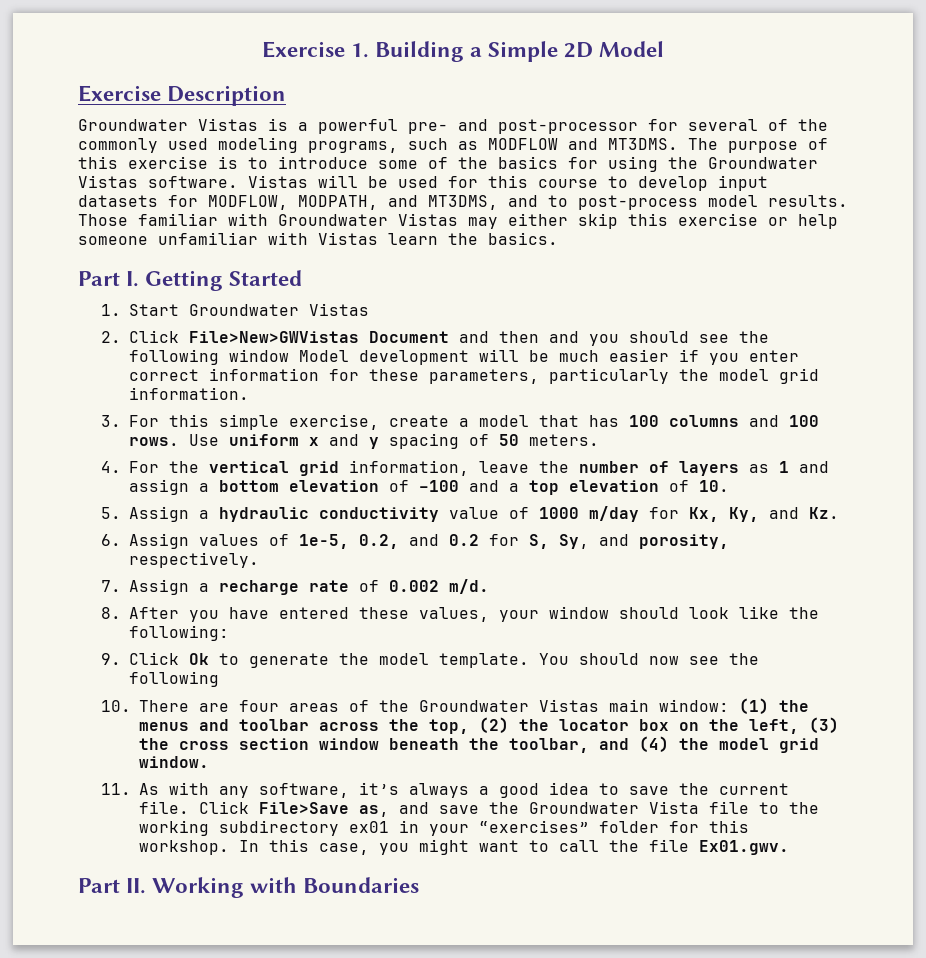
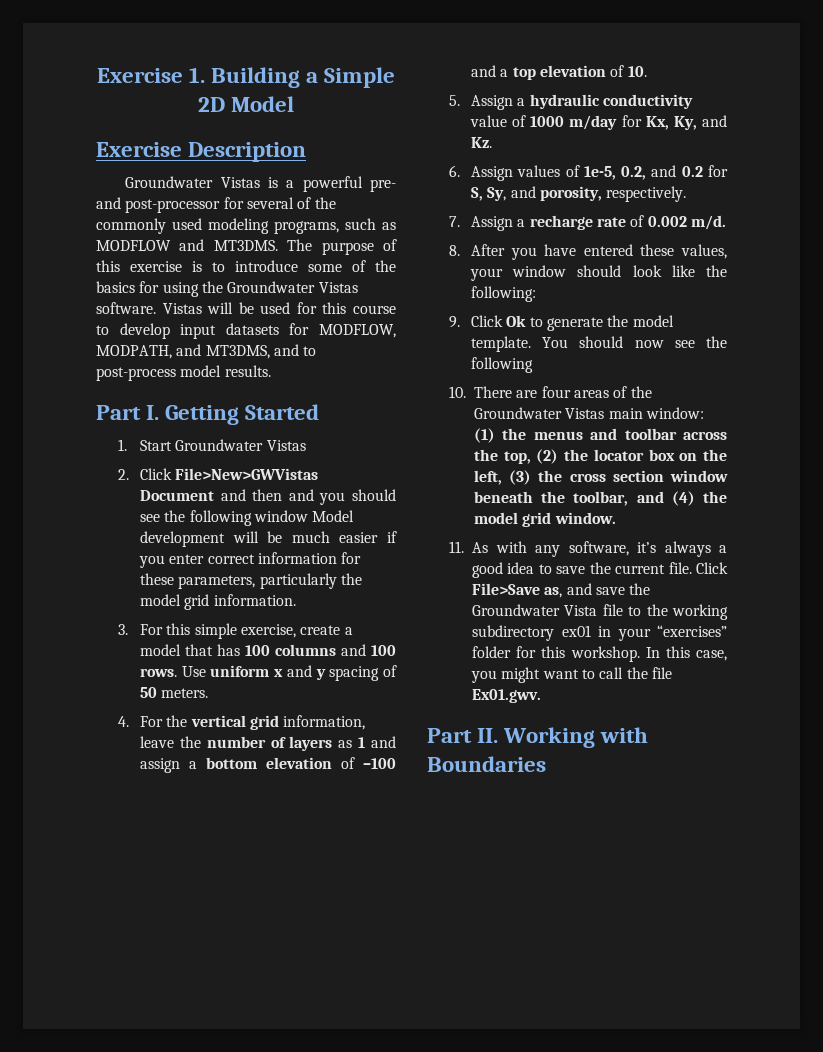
[78,213,838,229] [78,232,558,245] Those familiar with Groundwater Vistas may either skip this exercise or help someone unfamiliar with Vistas learn the basics. -> (271, 371) none

